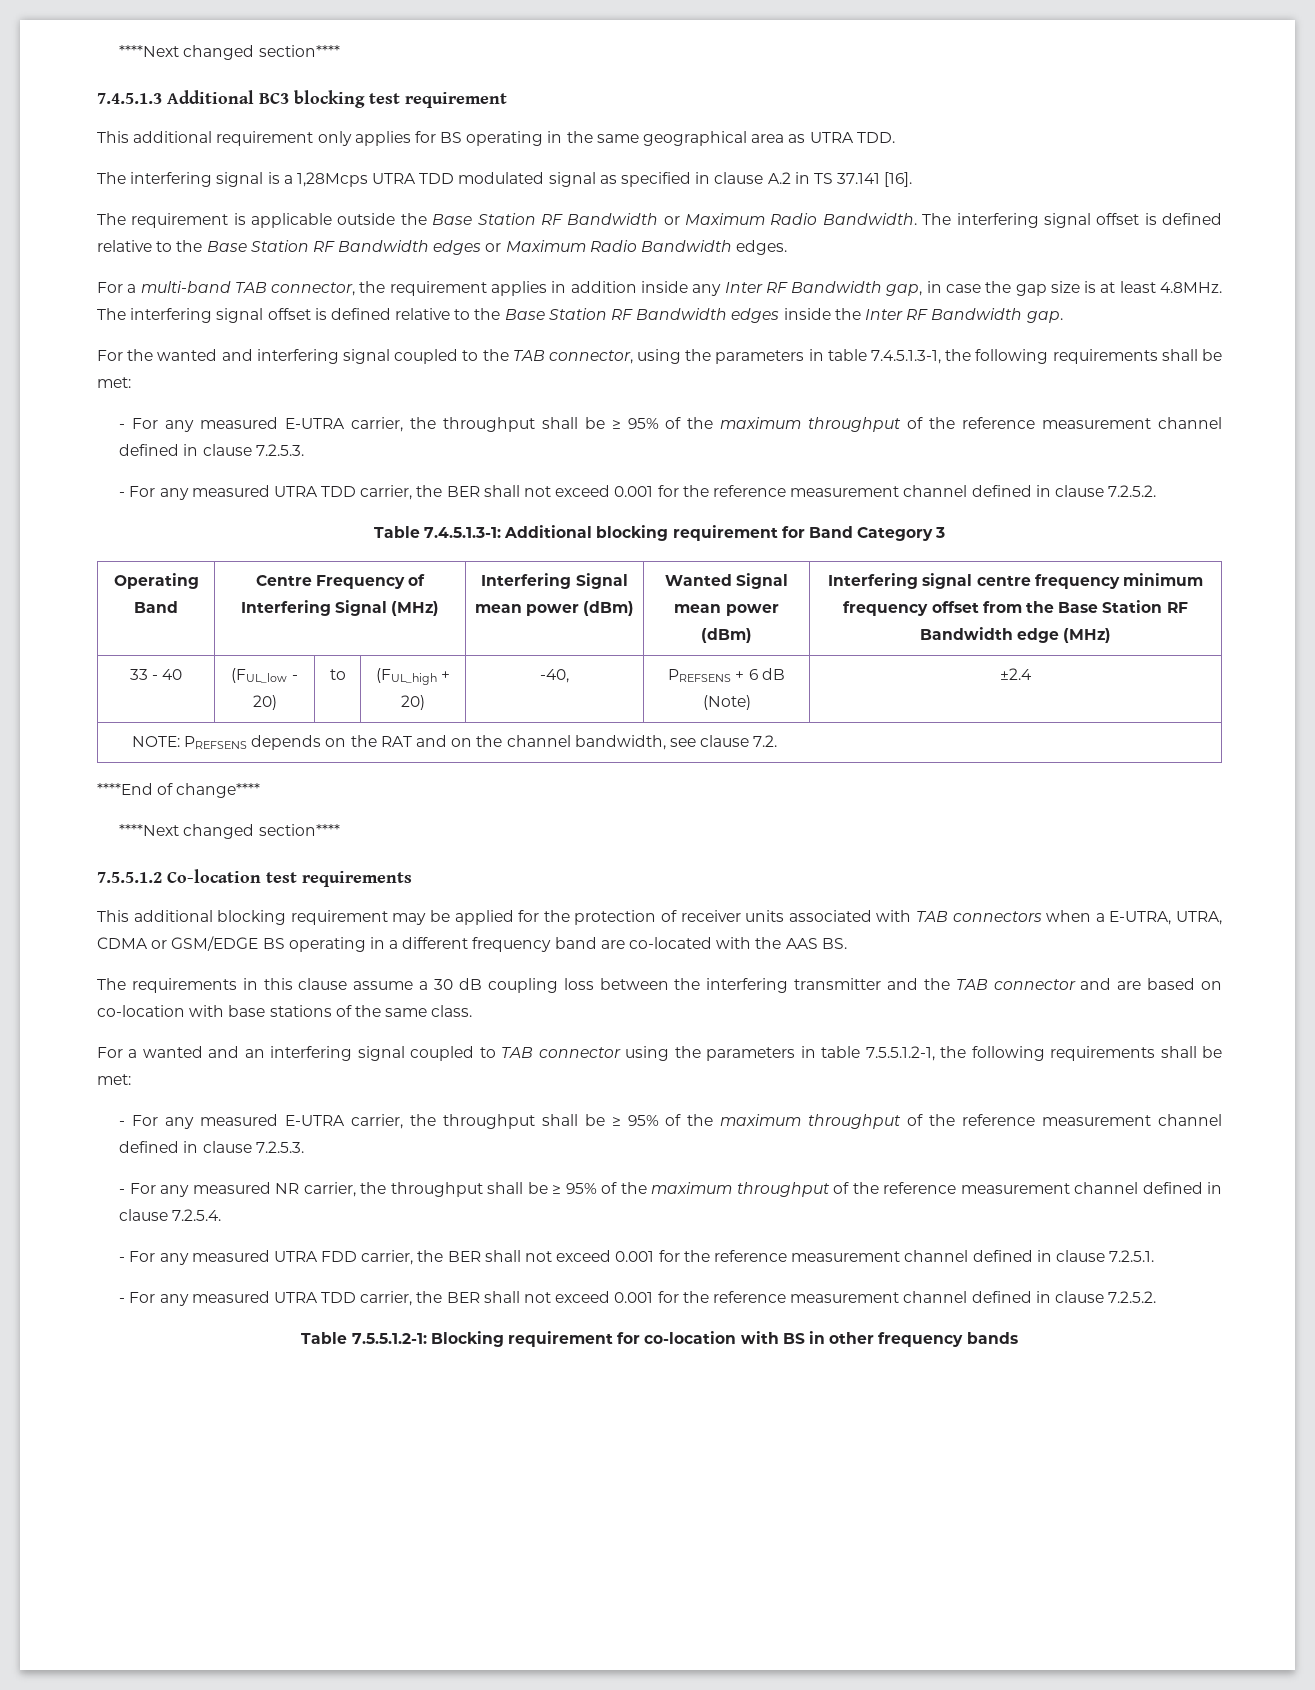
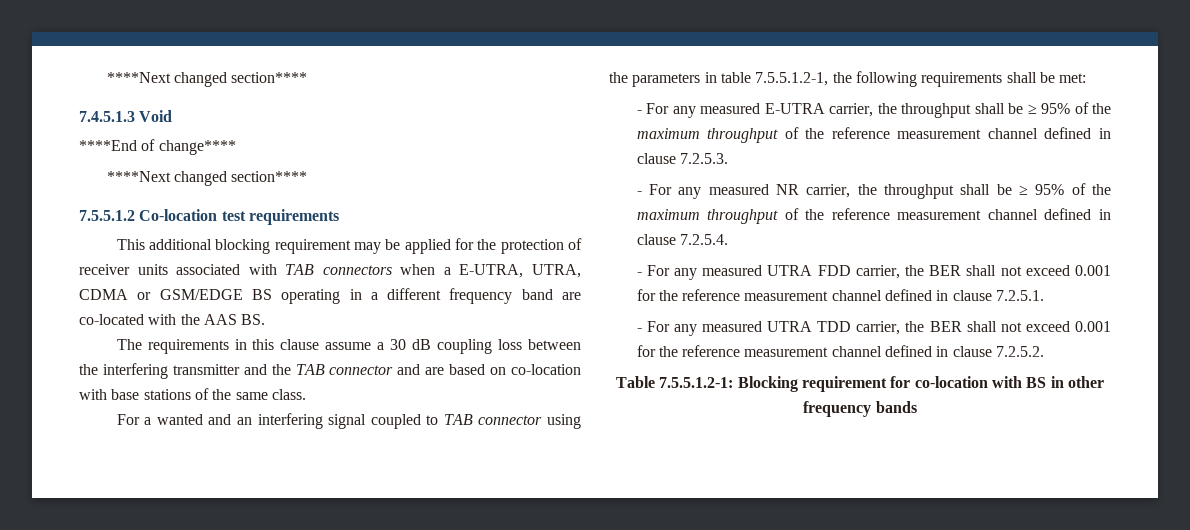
[167,90,507,108] [97,131,895,146] [97,172,913,187] [97,213,1222,228] [97,240,788,255] [97,281,1222,296] [97,308,1063,323] [97,349,1222,364] [97,377,131,388] [119,417,1222,432] [119,444,304,456] [119,485,1157,500] [373,525,946,541] [113,573,199,589] [134,601,178,613] [255,574,426,589] [240,600,440,616] [481,573,628,589] [474,601,635,616] [664,573,789,589] [674,604,779,616] [701,628,752,643] [828,573,1203,589] [843,600,1188,616] [919,627,1112,643] [129,669,183,680] [231,668,298,683] [252,695,277,710] [329,669,346,680] [375,668,451,685] [401,695,425,710] [540,669,569,683] [668,668,785,682] [702,695,751,710] [1000,668,1032,680] [131,735,778,750] Additional BC3 blocking test requirement // This additional requirement only applies for BS operating in the same geographical area as UTRA TDD. // The interfering signal is a 1,28Mcps UTRA TDD modulated signal as specified in clause A.2 in TS 37.141 [16]. // The requirement is applicable outside the Base Station RF Bandwidth or Maximum Radio Bandwidth. The interfering signal offset is defined relative to the Base Station RF Bandwidth edges or Maximum Radio Bandwidth edges. // For a multi-band TAB connector, the requirement applies in addition inside any Inter RF Bandwidth gap, in case the gap size is at least 4.8MHz. The interfering signal offset is defined relative to the Base Station RF Bandwidth edges inside the Inter RF Bandwidth gap. // For the wanted and interfering signal coupled to the TAB connector, using the parameters in table 7.4.5.1.3-1, the following requirements shall be met: // - For any measured E-UTRA carrier, the throughput shall be ≥ 95% of the maximum throughput of the reference measurement channel defined in clause 7.2.5.3. // - For any measured UTRA TDD carrier, the BER shall not exceed 0.001 for the reference measurement channel defined in clause 7.2.5.2. // Table 7.4.5.1.3-1: Additional blocking requirement for Band Category 3 // Operating Band | Centre Frequency of Interfering Signal (MHz) | Interfering Signal mean power (dBm) | Wanted Signal mean power (dBm) | Interfering signal centre frequency minimum frequency offset from the Base Station RF Bandwidth edge (MHz) // 33 - 40 | (FUL_low - 20) | to | (FUL_high + 20) | -40, | PREFSENS + 6 dB (Note) | ±2.4 // NOTE: PREFSENS depends on the RAT and on the channel bandwidth, see clause 7.2. -> [139,110,173,122] Void

